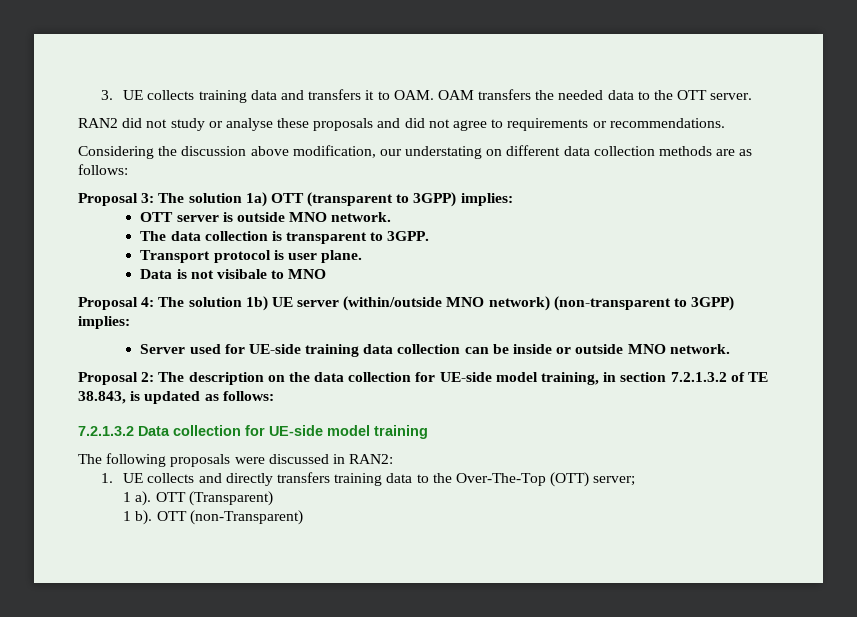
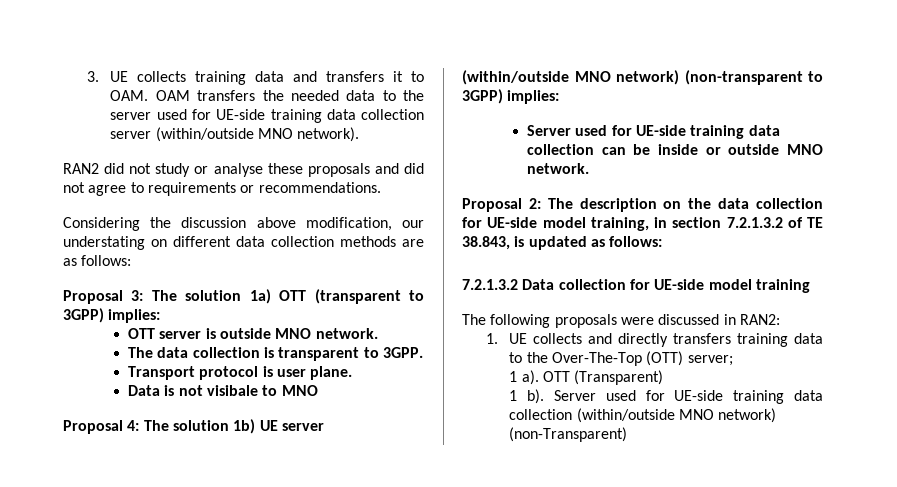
[677,90,753,100] OTT server. -> [110,109,424,123] [110,127,360,142] server used for UE-side training data collection server (within/outside MNO network).
[156,511,187,521] OTT -> [554,390,823,404] [509,408,777,423] Server used for UE-side training data collection (within/outside MNO network)

